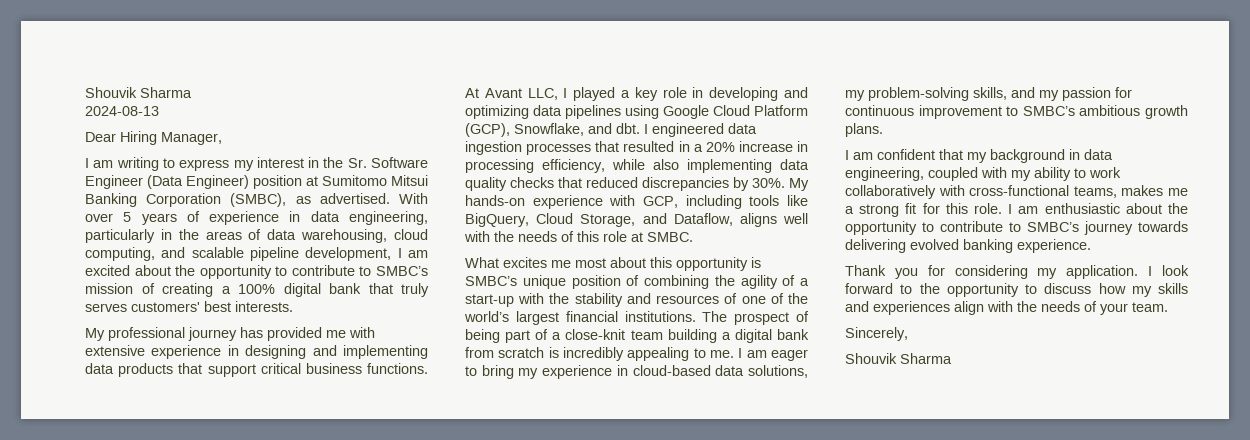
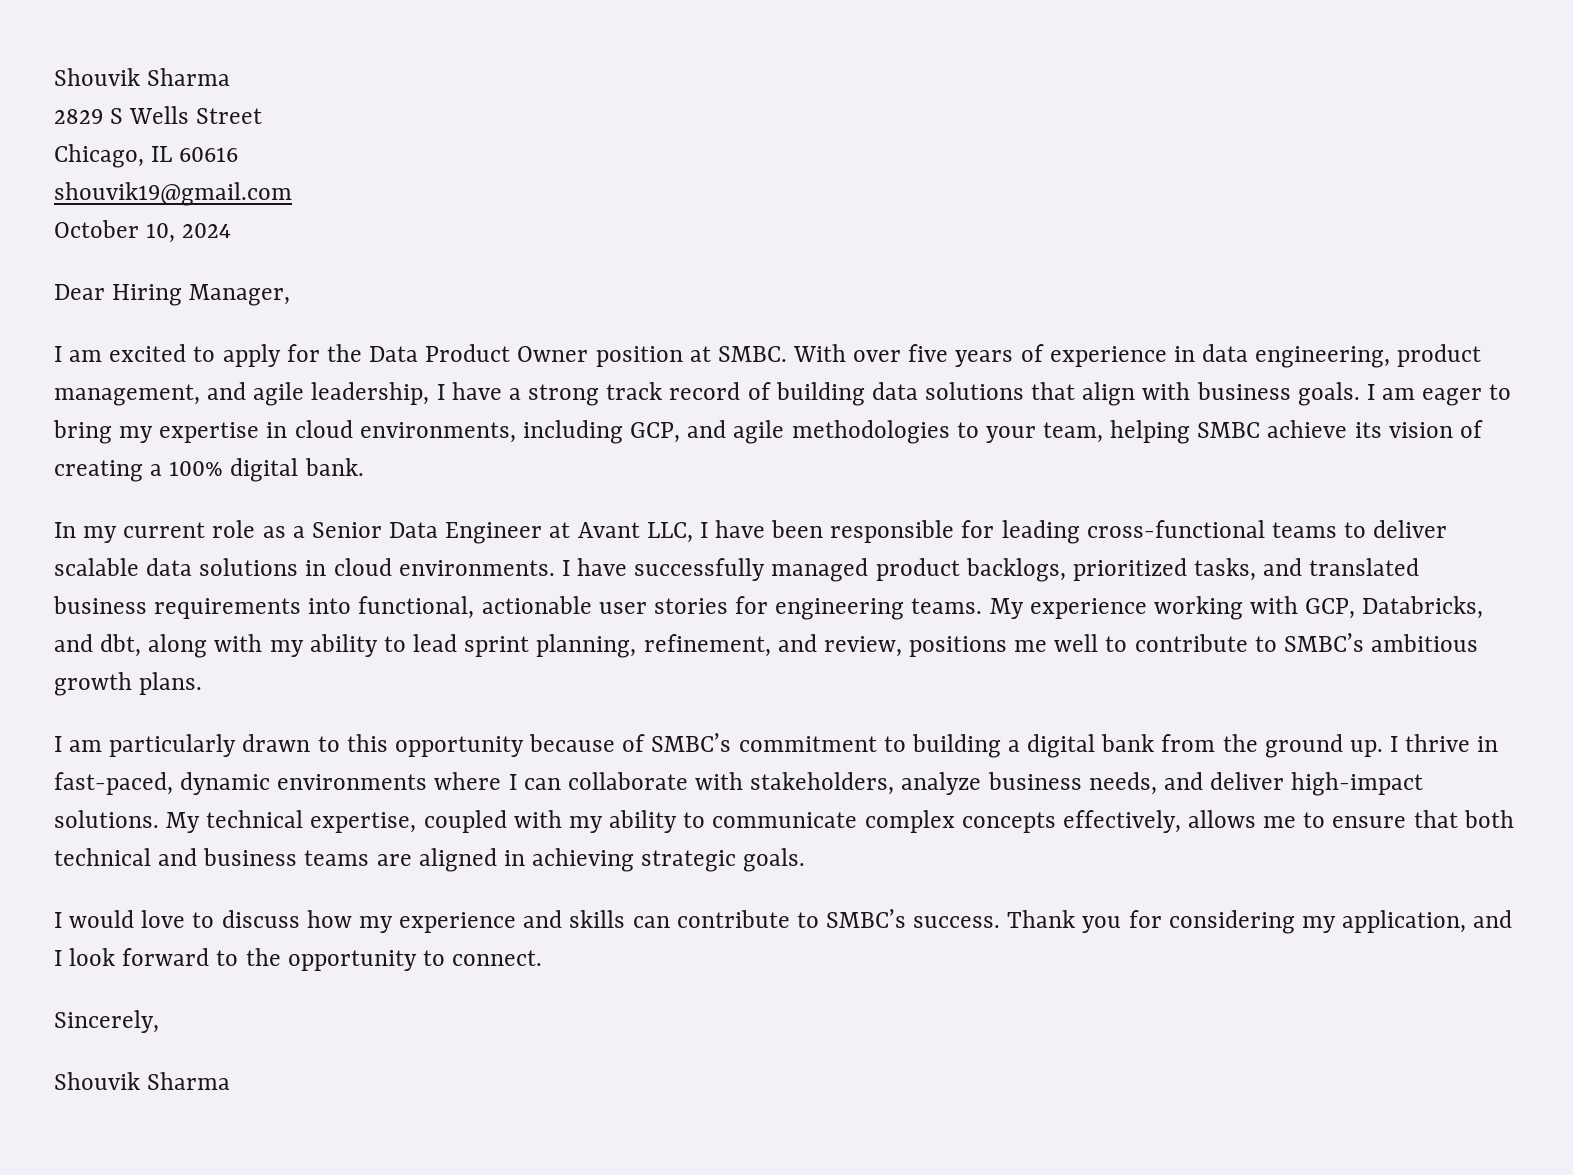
[85,106,159,116] 2024-08-13 -> [54,106,263,124] [54,144,239,168] [54,182,292,206] [54,220,232,243] 2829 S Wells Street // Chicago, IL 60616 // shouvik19@gmail.com // October 10, 2024
[116,157,429,171] [85,175,428,189] [85,193,390,207] writing to express my interest in the Sr. Software Engineer (Data Engineer) position at Sumitomo Mitsui Banking Corporation (SMBC), as advertised. -> [109,344,787,367] excited to apply for the Data Product Owner position at SMBC.
[123,212,132,222] 5 -> [908,344,949,362] five
[85,229,428,243] [85,247,428,261] [85,265,428,279] [85,283,429,297] [85,301,293,312] [85,327,375,341] [85,345,428,359] [85,363,428,377] [465,87,808,101] [465,105,808,119] [465,123,757,137] [465,141,808,155] [465,159,809,173] [465,177,809,191] [465,195,808,209] [465,213,808,227] [464,231,693,242] [465,257,761,271] [465,275,809,289] [465,293,808,307] [464,311,809,325] [465,329,809,343] [465,347,734,361] particularly in the areas of data warehousing, cloud computing, and scalable pipeline development, I am excited about the opportunity to contribute to SMBC’s mission of creating a 100% digital bank that truly serves customers' best interests. // My professional journey has provided me with extensive experience in designing and implementing data products that support critical business functions. At Avant LLC, I played a key role in developing and optimizing data pipelines using Google Cloud Platform (GCP), Snowflake, and dbt. I engineered data ingestion processes that resulted in a 20% increase in processing efficiency, while also implementing data quality checks that reduced discrepancies by 30%. My hands-on experience with GCP, including tools like BigQuery, Cloud Storage, and Dataflow, aligns well with the needs of this role at SMBC. // What excites me most about this opportunity is SMBC’s unique position of combining the agility of a start-up with the stability and resources of one of the world’s largest financial institutions. The prospect of being part of a close-knit team building a digital bank from scratch is incredibly appealing to me. -> [1397,344,1482,367] [54,382,1360,406] product management, and agile leadership, I have a strong track record of building data solutions that align with business goals.
[542,365,808,379] [845,87,1132,101] [845,105,1002,119] experience in cloud-based data solutions, my problem-solving skills, and my passion for continuous improvement -> [159,420,1483,444] [54,458,364,482] [54,520,1448,544] [54,558,1420,582] [53,596,1484,620] [54,634,1248,658] expertise in cloud environments, including GCP, and agile methodologies to your team, helping SMBC achieve its vision of creating a 100% digital bank. // In my current role as a Senior Data Engineer at Avant LLC, I have been responsible for leading cross-functional teams to deliver scalable data solutions in cloud environments. I have successfully managed product backlogs, prioritized tasks, and translated business requirements into functional, actionable user stories for engineering teams. My experience working with GCP, Databricks, and dbt, along with my ability to lead sprint planning, refinement, and review, positions me well to contribute
[877,149,1113,163] [845,167,924,181] confident that my background in data engineering, -> [109,733,1499,758] [54,772,1424,796] [54,810,417,833] particularly drawn to this opportunity because of SMBC’s commitment to building a digital bank from the ground up. I thrive in fast-paced, dynamic environments where I can collaborate with stakeholders, analyze business needs, and deliver high-impact solutions. My technical expertise,
[1089,167,1121,178] [845,185,1188,199] [845,203,1188,217] [845,221,1188,235] [845,239,1091,253] work collaboratively with cross-functional teams, makes me a strong fit for this role. I am enthusiastic about the opportunity to contribute to SMBC’s journey towards delivering evolved banking experience. // -> [712,810,1514,833] [54,848,806,872] [54,909,1001,933] communicate complex concepts effectively, allows me to ensure that both technical and business teams are aligned in achieving strategic goals. // I would love to discuss how my experience and skills can contribute to SMBC’s success.
[1066,265,1139,279] application. -> [1342,910,1513,933] application, and
[1044,283,1188,297] [845,301,1168,315] discuss how my skills and experiences align with the needs of your team. -> [452,950,543,966] connect.

